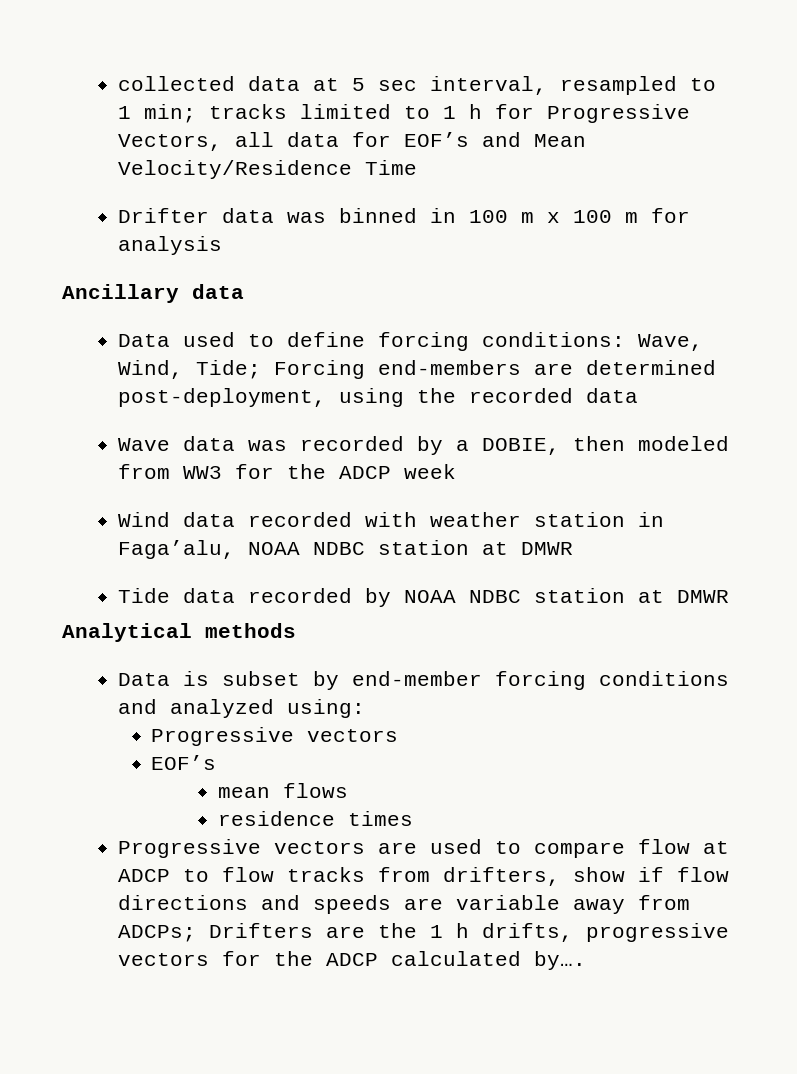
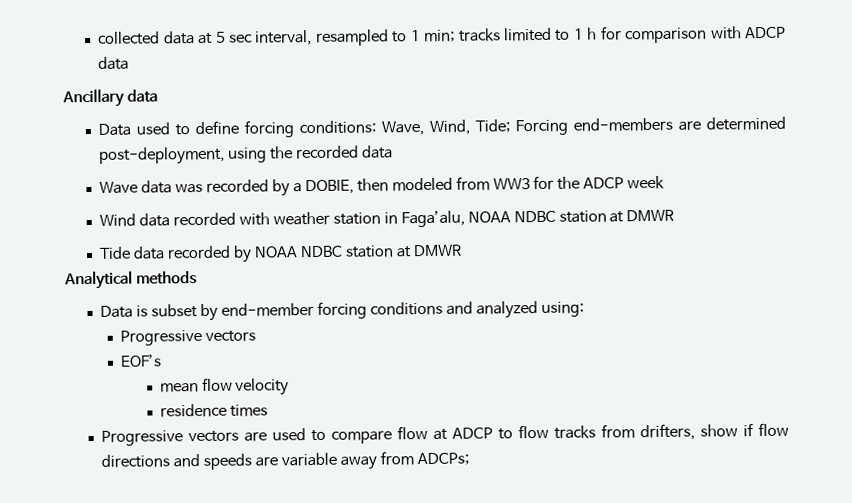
[547,104,691,123] [118,132,587,151] [118,160,418,179] [118,208,691,223] [118,236,223,255] Progressive Vectors, all data for EOF’s and Mean Velocity/Residence Time // Drifter data was binned in 100 m x 100 m for analysis -> [625,26,787,44] [98,56,130,70] comparison with ADCP data
[282,783,348,798] flows -> [201,377,290,396] flow velocity
[209,923,730,942] [118,951,587,970] Drifters are the 1 h drifts, progressive vectors for the ADCP calculated by…. -> (469, 459) none

